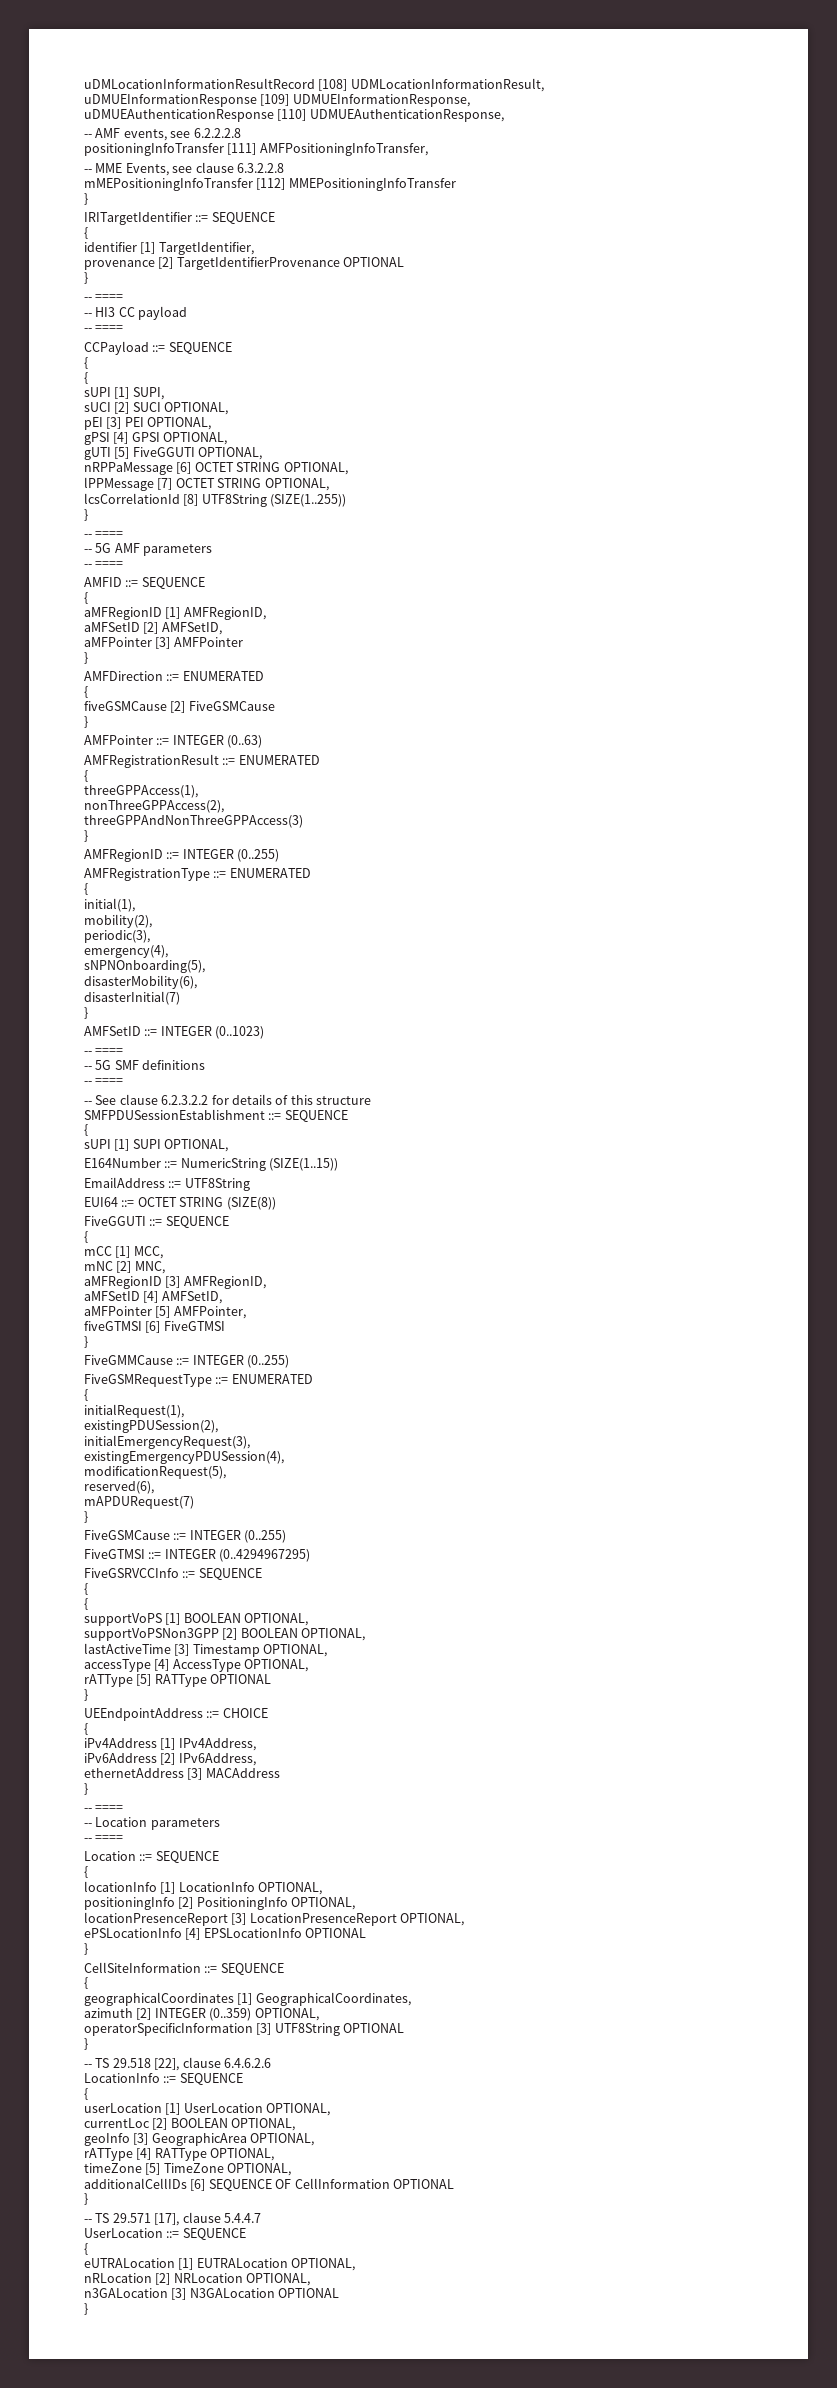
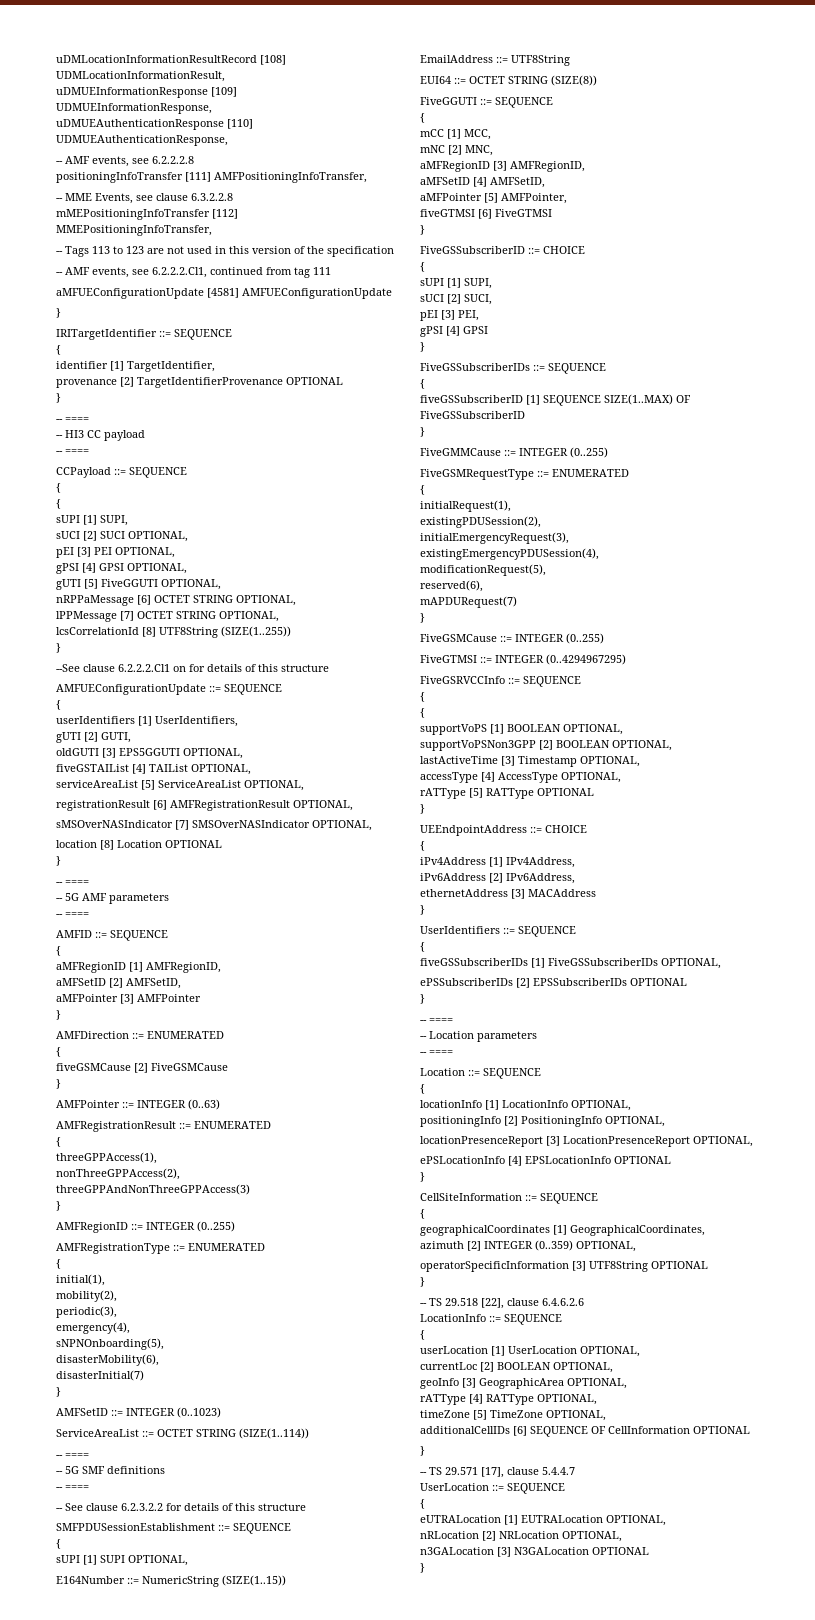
[288,178,456,191] MMEPositioningInfoTransfer -> [56,225,212,236] [56,246,394,257] [56,267,331,278] [56,288,392,299] MMEPositioningInfoTransfer, // -- Tags 113 to 123 are not used in this version of the specification // -- AMF events, see 6.2.2.2.Cl1, continued from tag 111 // aMFUEConfigurationUpdate [4581] AMFUEConfigurationUpdate
(88, 515) none -> [56,664,329,672] [56,684,282,695] [56,700,61,710] [56,716,238,727] [56,732,131,743] [56,748,243,759] [56,764,251,775] [56,780,304,791] [56,800,353,811] [56,820,372,831] [56,840,222,850] [56,856,61,866] // --See clause 6.2.2.2.Cl1 on for details of this structure // AMFUEConfigurationUpdate ::= SEQUENCE // { // userIdentifiers [1] UserIdentifiers, // gUTI [2] GUTI, // oldGUTI [3] EPS5GGUTI OPTIONAL, // fiveGSTAIList [4] TAIList OPTIONAL, // serviceAreaList [5] ServiceAreaList OPTIONAL, // registrationResult [6] AMFRegistrationResult OPTIONAL, // sMSOverNASIndicator [7] SMSOverNASIndicator OPTIONAL, // location [8] Location OPTIONAL // }
(265, 1032) none -> [56,1428,309,1439] // ServiceAreaList ::= OCTET STRING (SIZE(1..114))
(88, 1342) none -> [420,246,585,254] [420,262,425,272] [420,278,492,289] [420,294,492,305] [420,310,479,321] [420,326,488,337] [420,342,425,352] [420,363,606,374] [420,379,425,389] [420,394,691,406] [420,411,525,419] [420,427,425,437] // FiveGSSubscriberID ::= CHOICE // { // sUPI [1] SUPI, // sUCI [2] SUCI, // pEI [3] PEI, // gPSI [4] GPSI // } // FiveGSSubscriberIDs ::= SEQUENCE // { // fiveGSSubscriberID [1] SEQUENCE SIZE(1..MAX) OF FiveGSSubscriberID // }
(88, 1789) none -> [420,926,576,937] [420,942,425,952] [420,958,721,969] [420,978,687,988] [420,994,425,1004] // UserIdentifiers ::= SEQUENCE // { // fiveGSSubscriberIDs [1] FiveGSSubscriberIDs OPTIONAL, // ePSSubscriberIDs [2] EPSSubscriberIDs OPTIONAL // }

